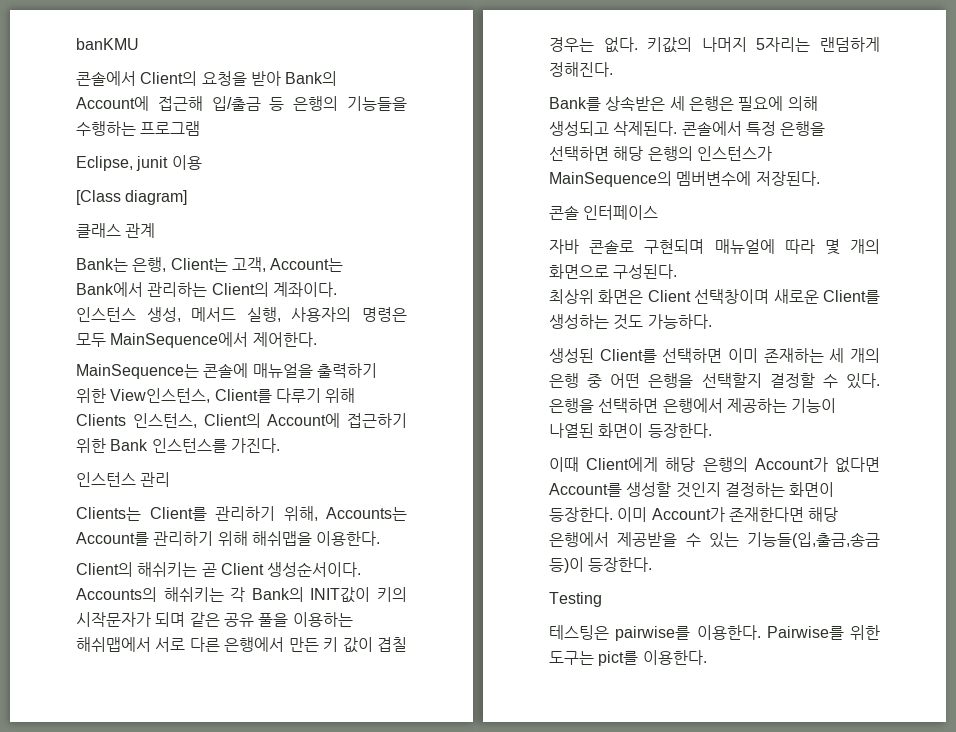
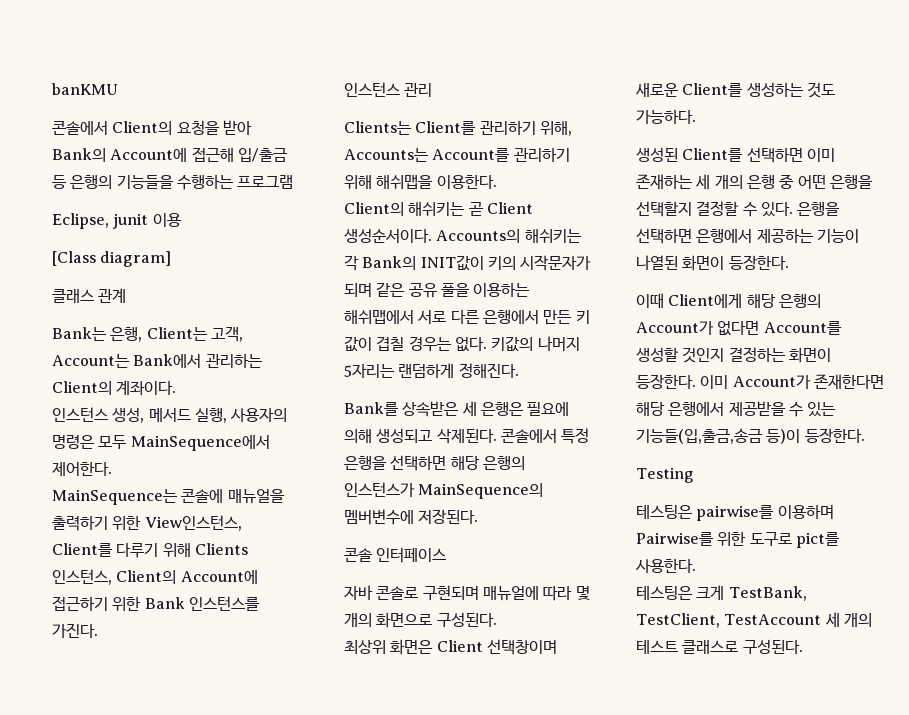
[696,625,761,640] 이용한다. -> [777,504,834,519] 이용하며
[549,650,707,666] 도구는 pict를 이용한다. -> [749,532,840,548] [635,558,696,573] [636,585,807,601] [636,612,872,628] [636,639,803,654] 도구로 pict를 사용한다. // 테스팅은 크게 TestBank, TestClient, TestAccount 세 개의 테스트 클래스로 구성된다.

